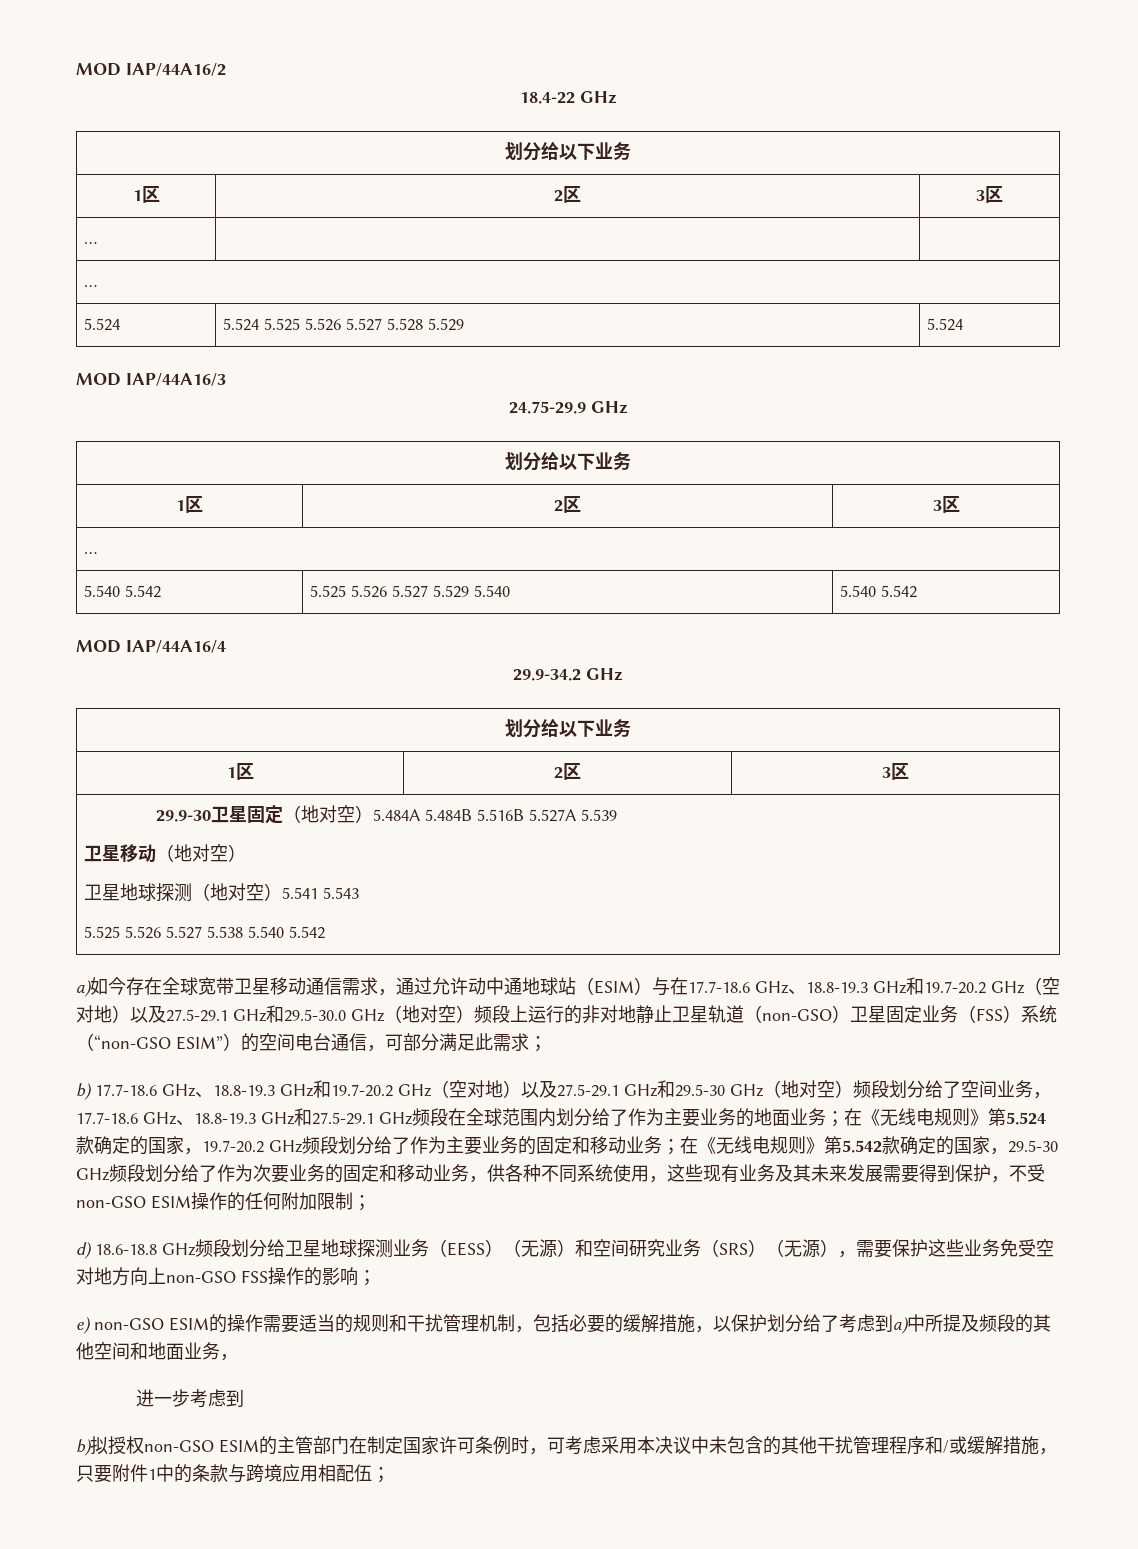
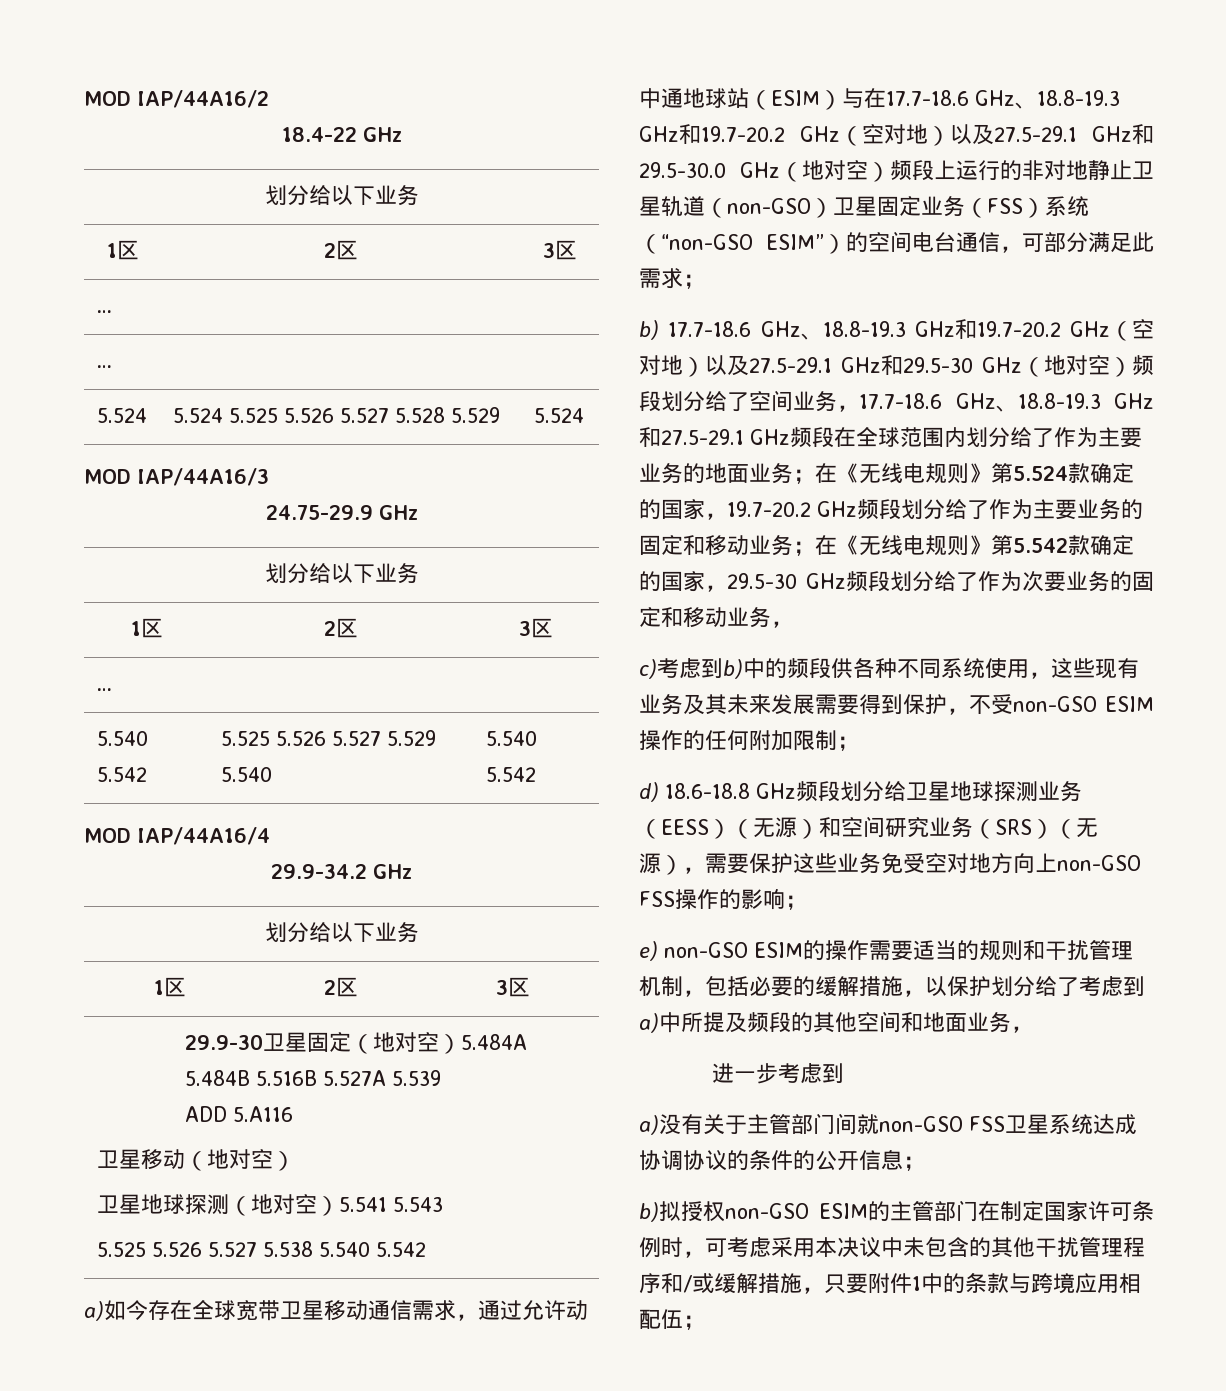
(618, 815) none -> [184,1106,293,1122] // ADD 5.A116
(487, 1179) none -> [639,658,831,679] // c)考虑到b)中的频段
(245, 1398) none -> [639,1113,1137,1135] [639,1149,925,1171] // a)没有关于主管部门间就non-GSO FSS卫星系统达成协调协议的条件的公开信息；

